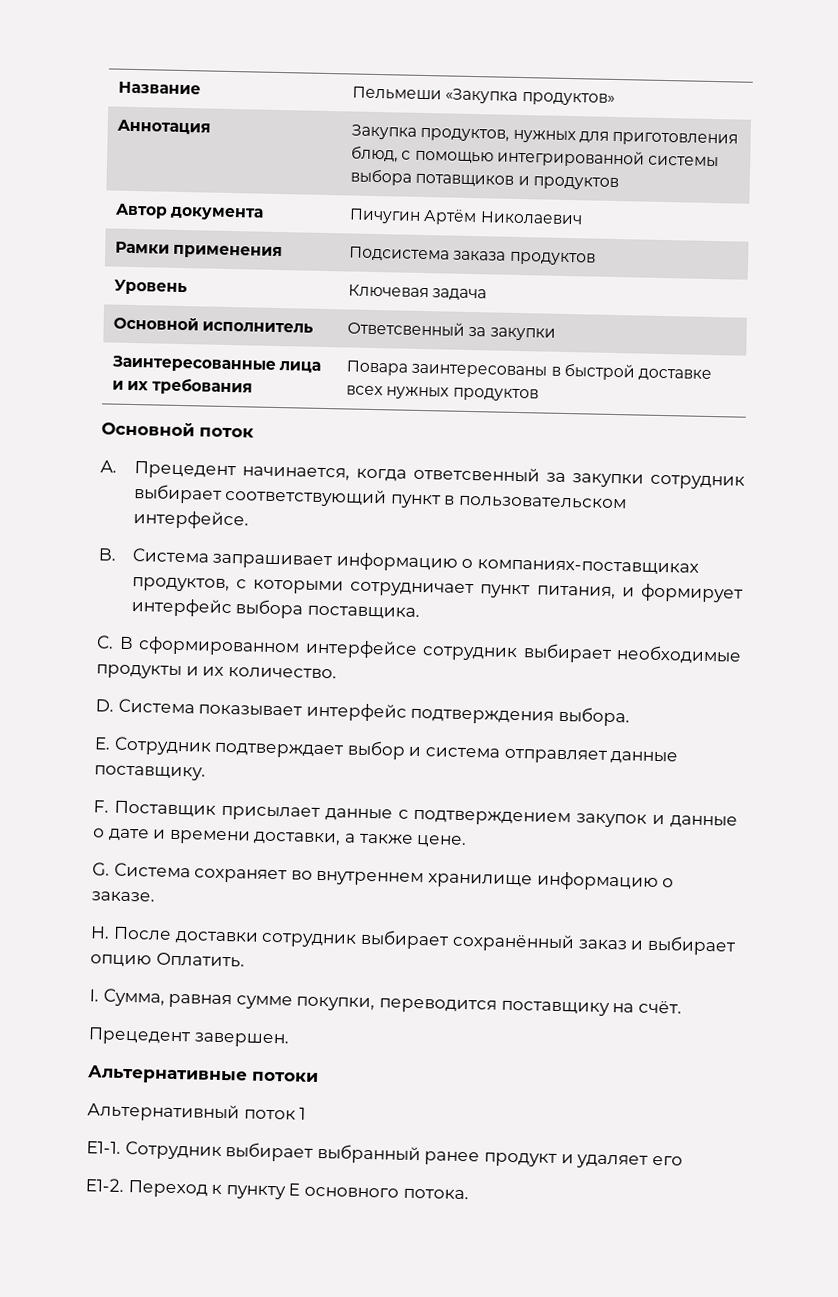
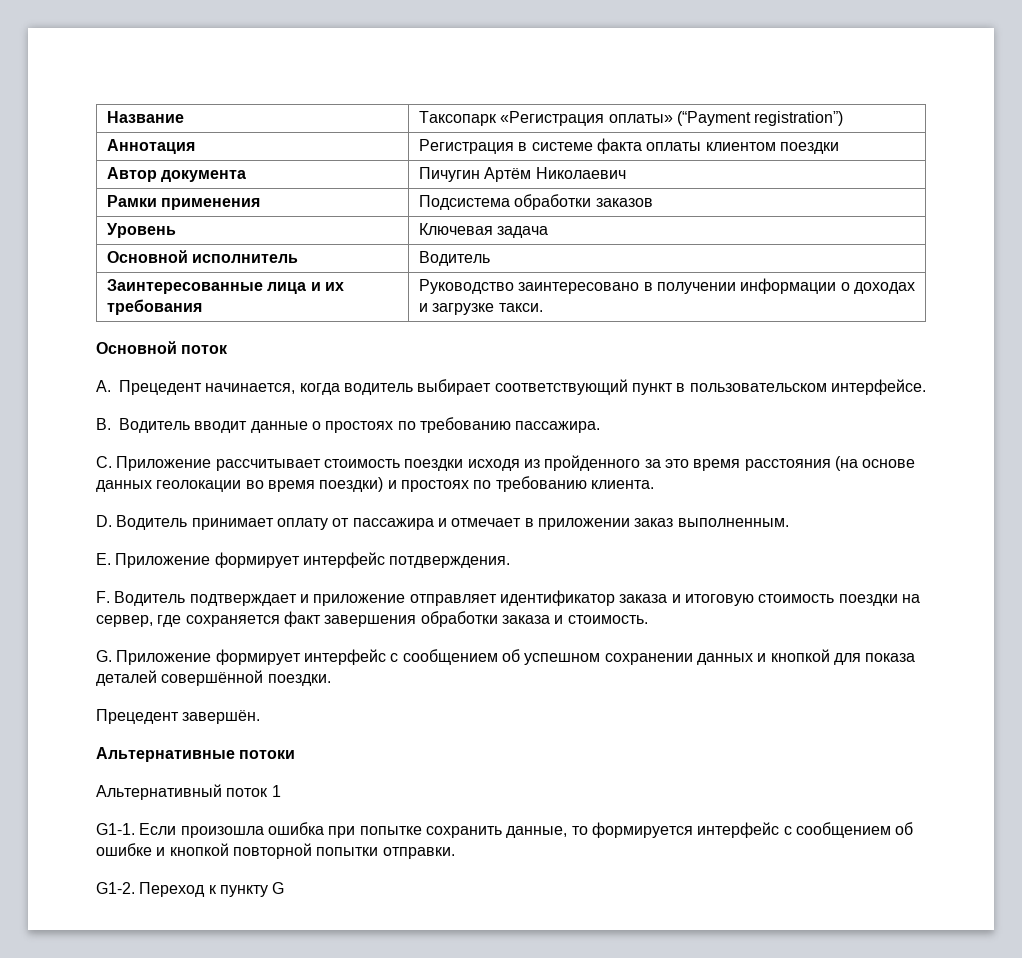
[352,86,615,106] [117,119,212,135] [351,124,738,147] [351,145,719,168] [350,168,619,191] Пельмеши «Закупка продуктов» // Аннотация | Закупка продуктов, нужных для приготовления блюд, с помощью интегрированной системы выбора потавщиков и продуктов -> [418,111,844,126] [106,139,195,154] [418,138,839,154] Таксопарк «Регистрация оплаты» (“Payment registration”) // Аннотация | Регистрация в системе факта оплаты клиентом поездки
[453,250,596,266] заказа продуктов -> [514,194,653,210] обработки заказов
[347,320,556,341] Ответсвенный за закупки -> [418,251,490,266] Водитель
[346,360,712,382] [346,385,539,402] Повара заинтересованы в быстрой доставке всех нужных продуктов -> [418,278,915,294] [418,303,543,315] Руководство заинтересовано в получении информации о доходах и загрузке такси.
[412,465,745,490] ответсвенный за закупки сотрудник -> [343,383,413,395] водитель
[131,548,700,575] [131,577,743,603] [130,598,420,620] [96,635,742,665] [96,664,337,680] [95,698,630,727] [94,736,679,765] [94,765,206,781] [93,800,738,829] [93,828,468,849] [92,862,675,892] [91,891,155,902] [90,926,736,956] [90,952,245,968] [89,988,682,1017] [88,1027,289,1048] Система запрашивает информацию о компаниях-поставщиках продуктов, с которыми сотрудничает пункт питания, и формирует интерфейс выбора поставщика. // C. В сформированном интерфейсе сотрудник выбирает необходимые продукты и их количество. // D. Система показывает интерфейс подтверждения выбора. // E. Сотрудник подтверждает выбор и система отправляет данные поставщику. // F. Поставщик присылает данные с подтверждением закупок и данные о дате и времени доставки, а также цене. // G. Система сохраняет во внутреннем хранилище информацию о заказе. // H. После доставки сотрудник выбирает сохранённый заказ и выбирает опцию Оплатить. // I. Сумма, равная сумме покупки, переводится поставщику на счёт. // Прецедент завершен. -> [119,417,601,433] [96,455,916,471] [96,476,654,492] [96,515,789,530] [96,552,511,568] [96,590,920,606] [96,611,648,627] [96,649,916,665] [96,670,331,686] [96,709,261,724] Водитель вводит данные о простоях по требованию пассажира. // C. Приложение рассчитывает стоимость поездки исходя из пройденного за это время расстояния (на основе данных геолокации во время поездки) и простоях по требованию клиента. // D. Водитель принимает оплату от пассажира и отмечает в приложении заказ выполненным. // E. Приложение формирует интерфейс потдверждения. // F. Водитель подтверждает и приложение отправляет идентификатор заказа и итоговую стоимость поездки на сервер, где сохраняется факт завершения обработки заказа и стоимость. // G. Приложение формирует интерфейс с сообщением об успешном сохранении данных и кнопкой для показа деталей совершённой поездки. // Прецедент завершён.
[86,1140,683,1169] [85,1178,469,1200] E1-1. Сотрудник выбирает выбранный ранее продукт и удаляет его // E1-2. Переход к пункту E основного потока. -> [96,822,914,838] [96,843,455,859] [96,882,285,897] G1-1. Если произошла ошибка при попытке сохранить данные, то формируется интерфейс с сообщением об ошибке и кнопкой повторной попытки отправки. // G1-2. Переход к пункту G

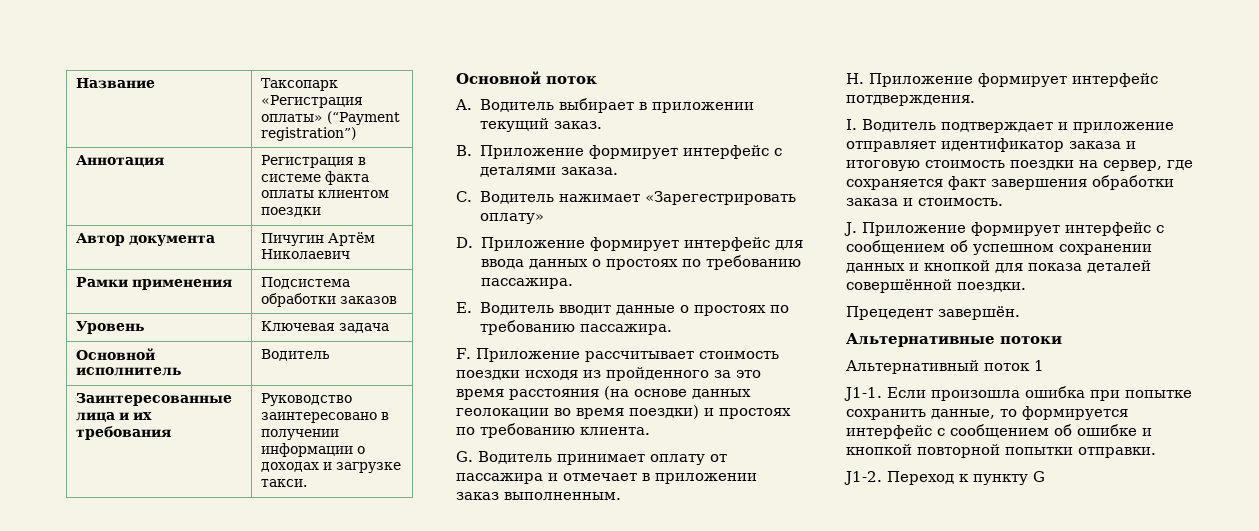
[119,379,926,395] [96,418,111,430] Прецедент начинается, когда водитель выбирает соответствующий пункт в пользовательском интерфейсе. // B. -> [480,98,755,113] [480,118,603,132] [456,145,783,159] [480,167,619,177] [456,191,797,205] [480,213,545,224] [456,237,803,251] [480,255,801,270] [480,278,573,289] [456,302,472,313] Водитель выбирает в приложении текущий заказ. // B. Приложение формирует интерфейс с деталями заказа. // C. Водитель нажимает «Зарегестрировать оплату» // D. Приложение формирует интерфейс для ввода данных о простоях по требованию пассажира. // E.
[96,456,112,468] C. -> [456,348,471,359] F.
[96,515,112,527] D. -> [456,451,473,462] G.
[96,553,111,565] E. -> [846,73,864,84] H.
[96,591,110,603] F. -> [846,119,857,130] I.
[96,650,112,662] G. -> [844,222,857,236] J.
[96,823,135,835] G1-1. -> [844,387,882,401] J1-1.
[96,882,135,894] G1-2. -> [844,471,882,485] J1-2.

